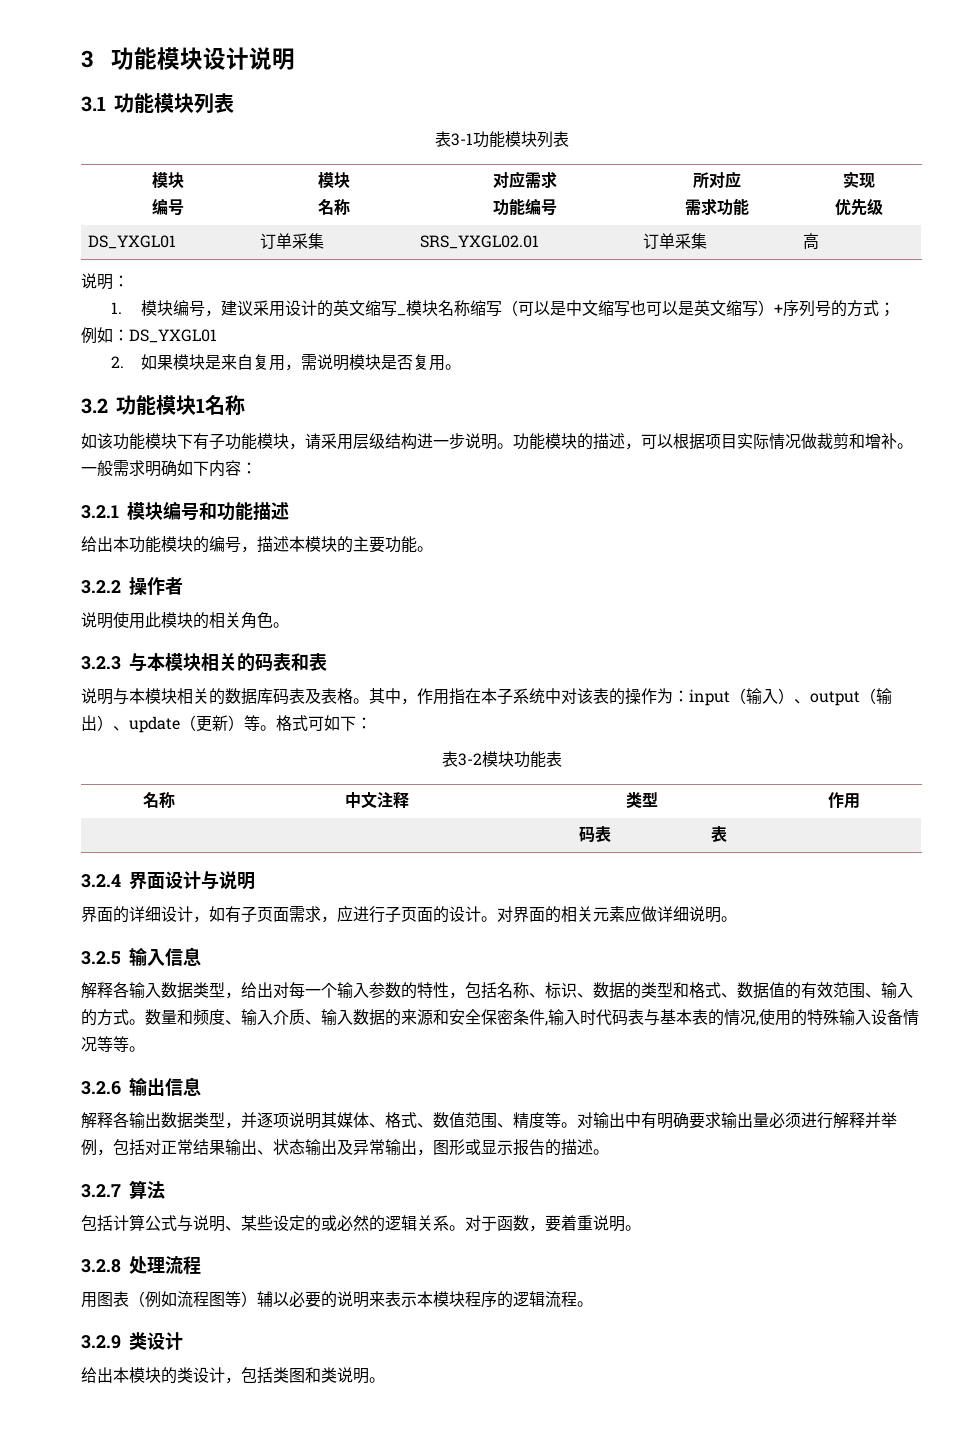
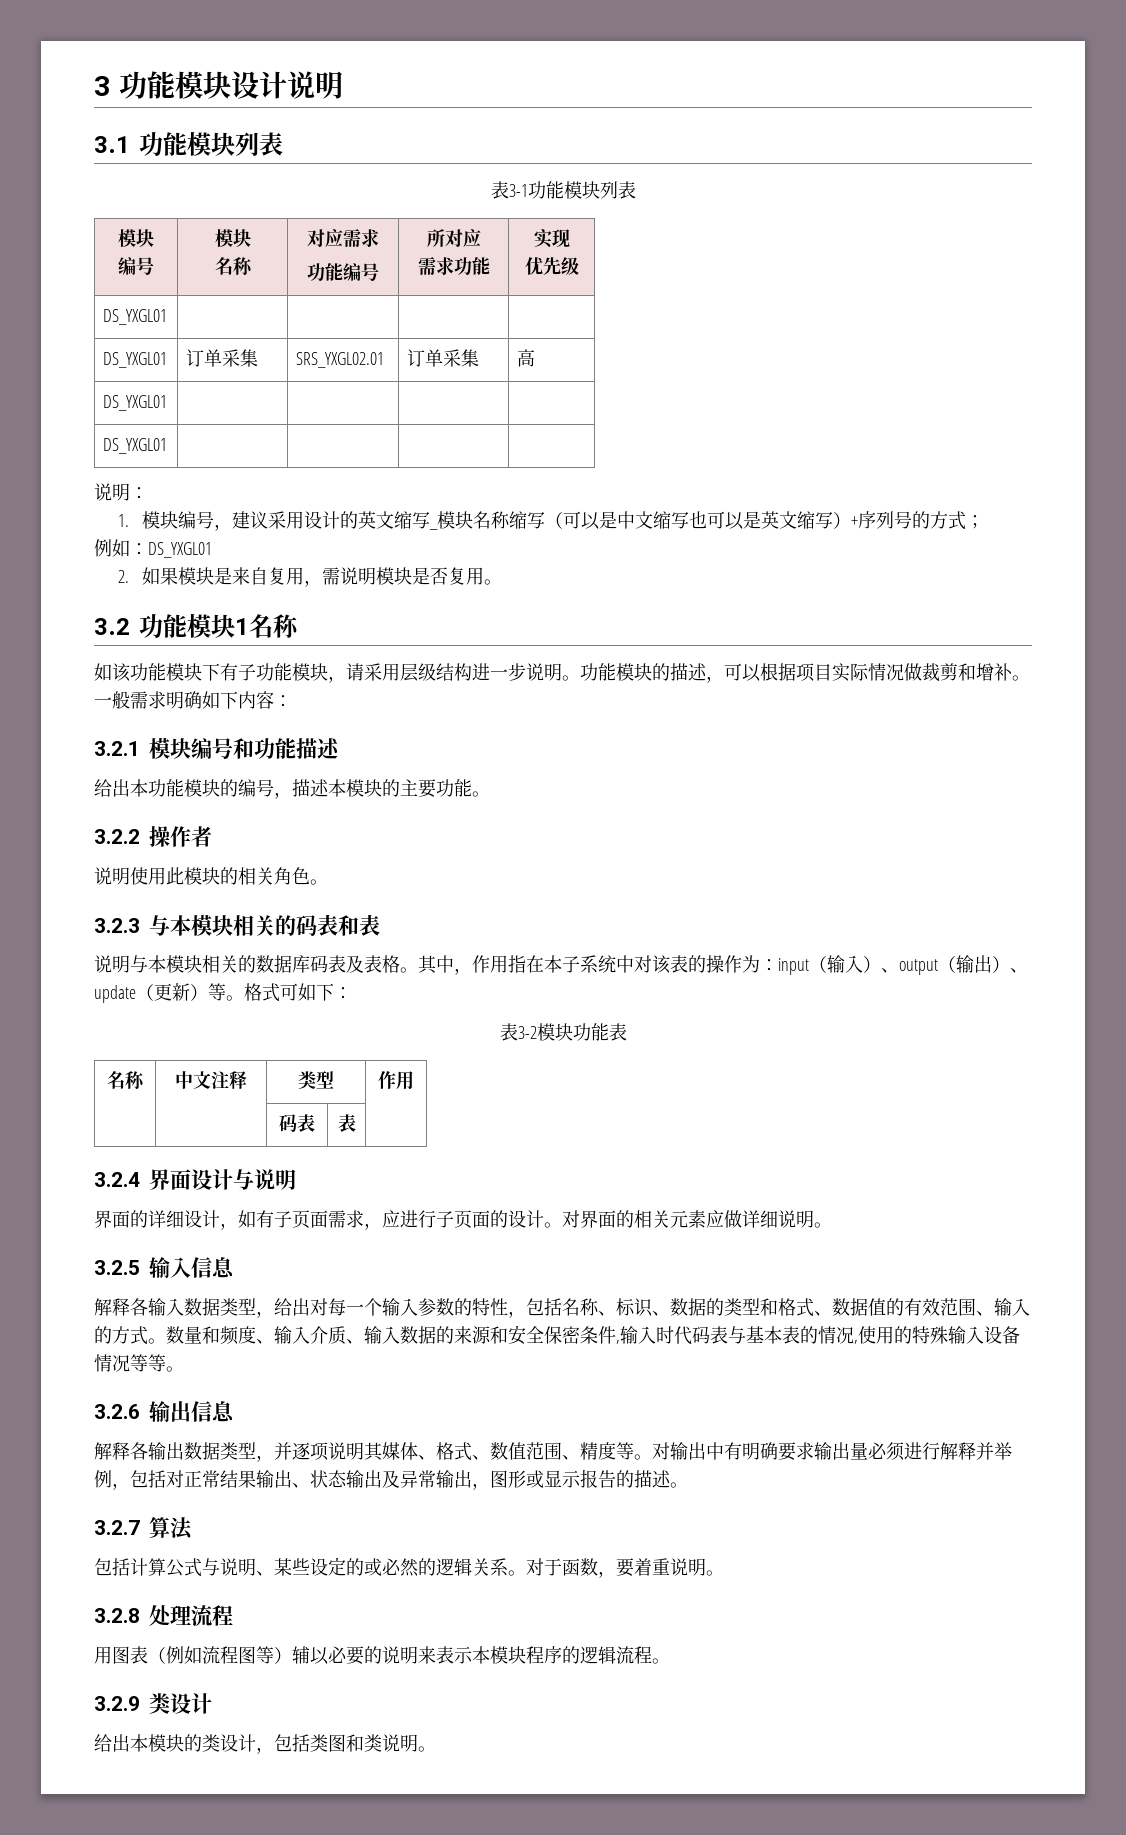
(883, 207) none -> [103,309,168,325] // DS_YXGL01 | | | |
(820, 241) none -> [103,395,168,411] [103,438,168,454] // DS_YXGL01 | | | | // DS_YXGL01 | | | |

